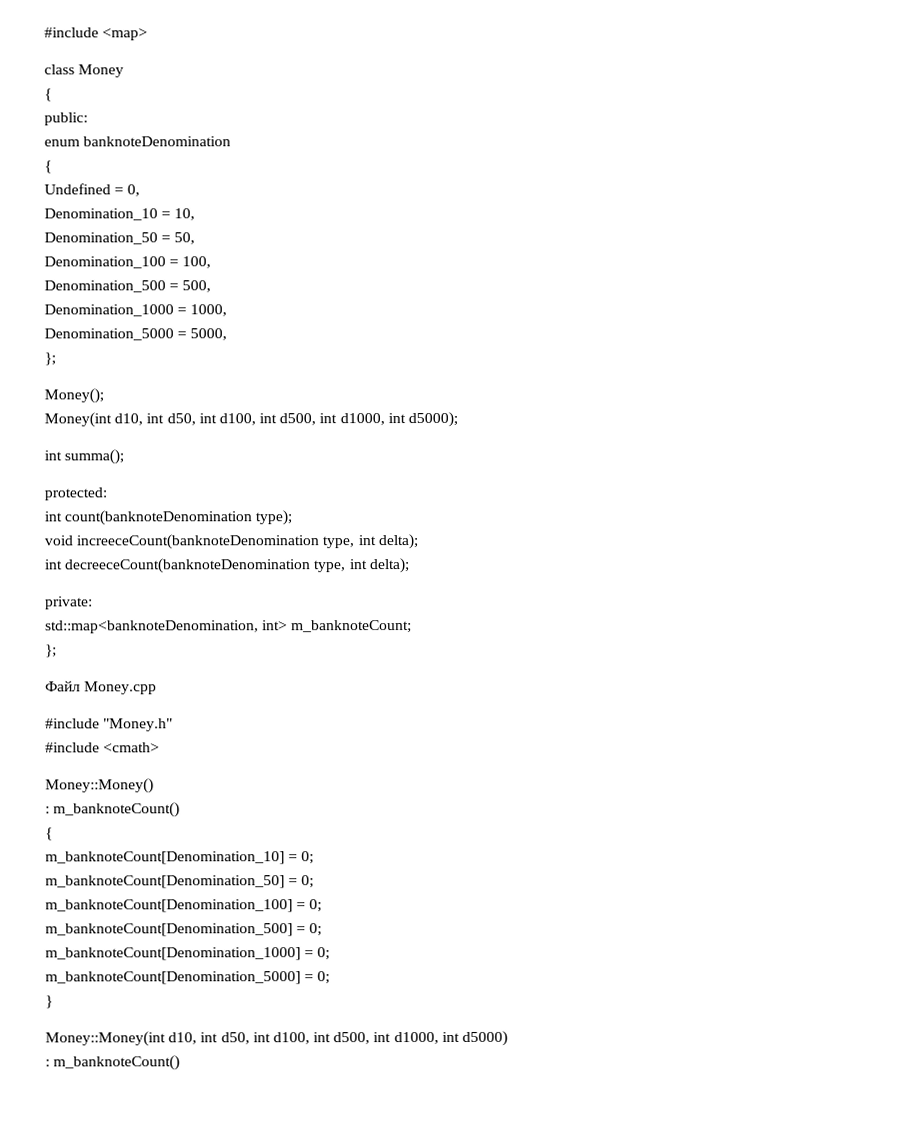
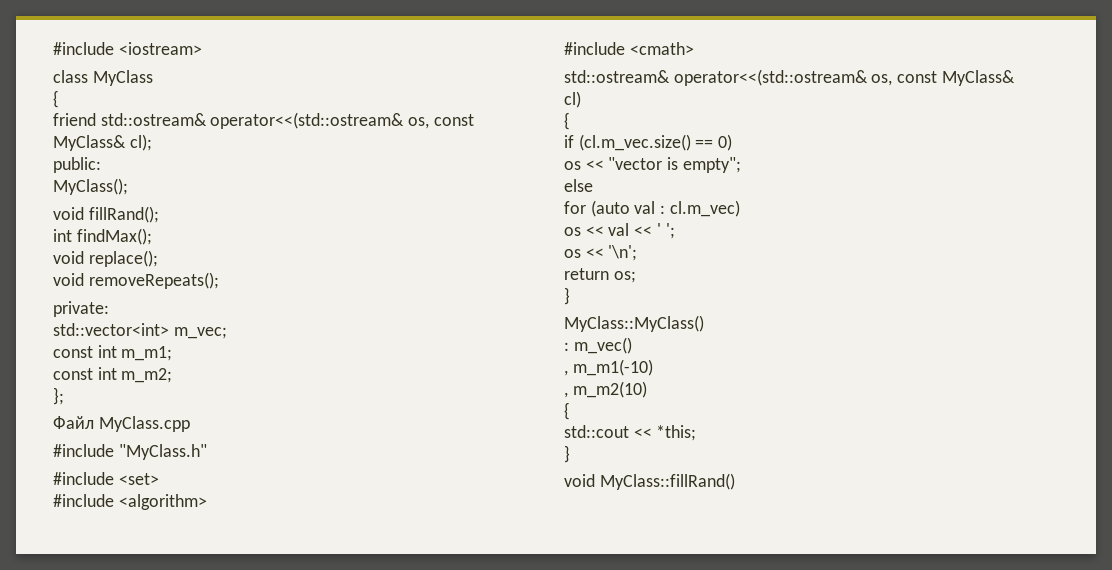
[44,27,149,41] #include <map> -> [53,42,202,55] #include <iostream>
[78,64,125,78] [44,88,52,102] [44,112,88,126] [44,136,232,147] [44,160,52,174] [44,183,141,197] [44,208,196,221] [44,232,196,245] [44,256,212,269] [44,280,212,293] [44,304,228,317] [44,328,228,341] [44,352,56,366] [44,388,104,404] [44,411,459,428] [44,449,125,465] [44,487,107,501] [44,510,293,526] [44,534,418,550] [44,558,410,574] [45,596,93,610] [45,620,413,634] Money // { // public: // enum banknoteDenomination // { // Undefined = 0, // Denomination_10 = 10, // Denomination_50 = 50, // Denomination_100 = 100, // Denomination_500 = 500, // Denomination_1000 = 1000, // Denomination_5000 = 5000, // }; // Money(); // Money(int d10, int d50, int d100, int d500, int d1000, int d5000); // int summa(); // protected: // int count(banknoteDenomination type); // void increeceCount(banknoteDenomination type, int delta); // int decreeceCount(banknoteDenomination type, int delta); // private: // std::map<banknoteDenomination, int> m_banknoteCount; -> [92,70,153,86] [53,90,59,108] [53,112,474,129] [53,134,152,151] [53,157,101,173] [53,178,128,195] [53,206,159,223] [53,228,152,245] [53,250,158,267] [53,272,219,289] [53,301,109,317] [53,323,227,339] [53,345,173,361] [53,367,173,383] MyClass // { // friend std::ostream& operator<<(std::ostream& os, const MyClass& cl); // public: // MyClass(); // void fillRand(); // int findMax(); // void replace(); // void removeRepeats(); // private: // std::vector<int> m_vec; // const int m_m1; // const int m_m2;
[84,681,158,695] [45,718,174,732] [45,742,161,753] [45,778,154,794] [45,802,181,818] [45,827,53,841] [45,851,315,865] [45,875,315,889] [45,899,323,913] [45,923,323,937] [45,947,331,961] [45,971,331,985] [45,995,53,1009] [45,1030,509,1047] [45,1055,181,1071] Money.cpp // #include "Money.h" // #include <cmath> // Money::Money() // : m_banknoteCount() // { // m_banknoteCount[Denomination_10] = 0; // m_banknoteCount[Denomination_50] = 0; // m_banknoteCount[Denomination_100] = 0; // m_banknoteCount[Denomination_500] = 0; // m_banknoteCount[Denomination_1000] = 0; // m_banknoteCount[Denomination_5000] = 0; // } // Money::Money(int d10, int d50, int d100, int d500, int d1000, int d5000) // : m_banknoteCount() -> [98,416,190,432] [53,444,207,460] [53,472,159,485] [53,494,207,510] [564,42,694,55] [564,69,1015,86] [564,91,581,108] [564,112,570,130] [564,134,733,151] [564,157,741,173] [564,179,593,192] [564,200,740,217] [564,223,675,239] [564,245,638,261] [564,268,636,283] [564,287,570,305] [564,315,704,332] [564,337,632,354] [564,359,653,376] [564,381,647,398] [564,402,570,420] [564,425,697,441] [564,445,570,463] [564,473,735,490] MyClass.cpp // #include "MyClass.h" // #include <set> // #include <algorithm> // #include <cmath> // std::ostream& operator<<(std::ostream& os, const MyClass& cl) // { // if (cl.m_vec.size() == 0) // os << "vector is empty"; // else // for (auto val : cl.m_vec) // os << val << ' '; // os << '\n'; // return os; // } // MyClass::MyClass() // : m_vec() // , m_m1(-10) // , m_m2(10) // { // std::cout << *this; // } // void MyClass::fillRand()

